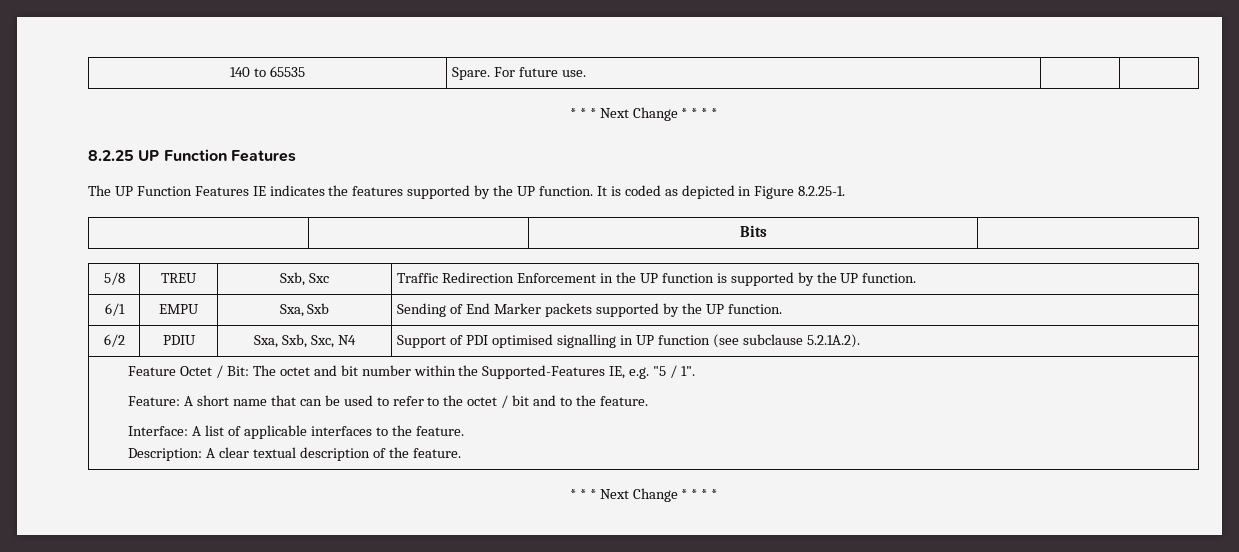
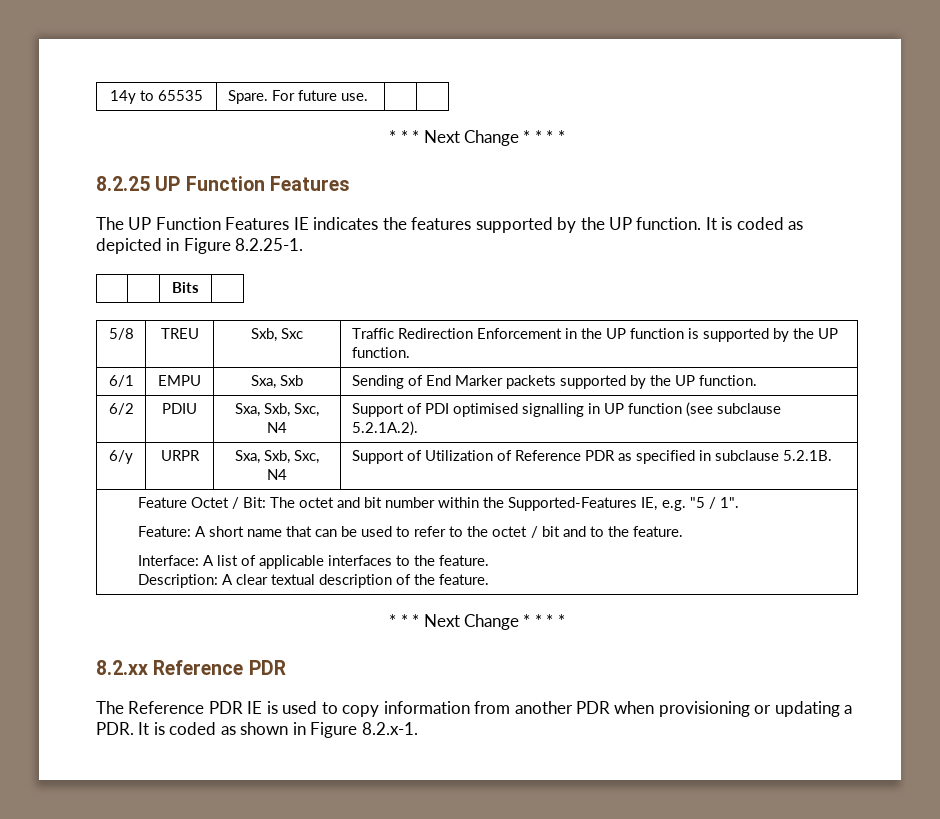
[230,67,251,77] 140 -> [109,90,136,104] 14y
(860, 341) none -> [109,450,133,464] [160,450,200,461] [234,450,320,464] [267,469,287,480] [351,450,833,464] // 6/y | URPR | Sxa, Sxb, Sxc, N4 | Support of Utilization of Reference PDR as specified in subclause 5.2.1B.
(718, 494) none -> [96,660,286,675] [96,701,853,717] [96,722,418,738] // 8.2.xx Reference PDR // The Reference PDR IE is used to copy information from another PDR when provisioning or updating a PDR. It is coded as shown in Figure 8.2.x-1.

